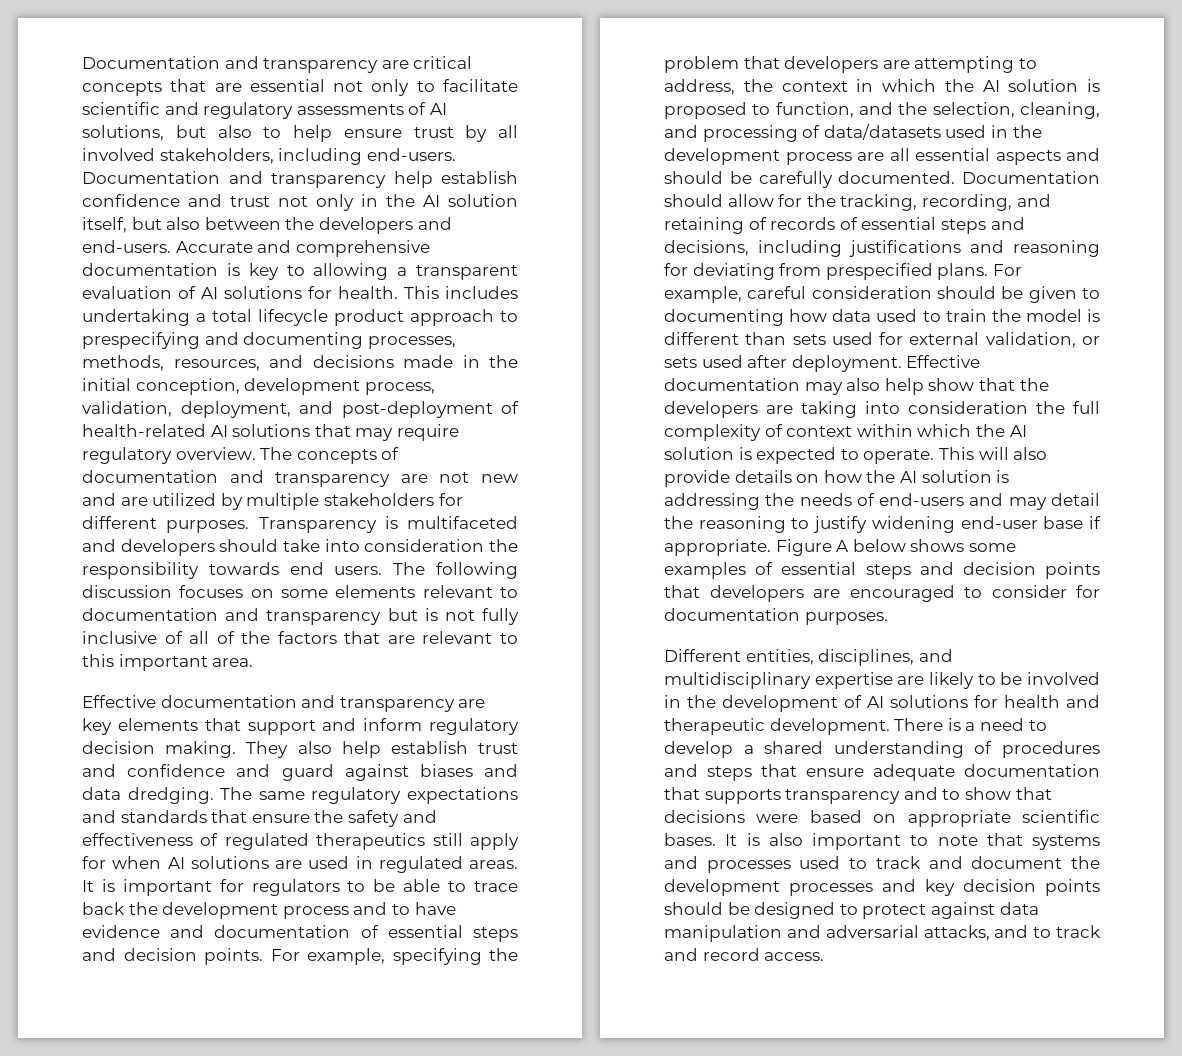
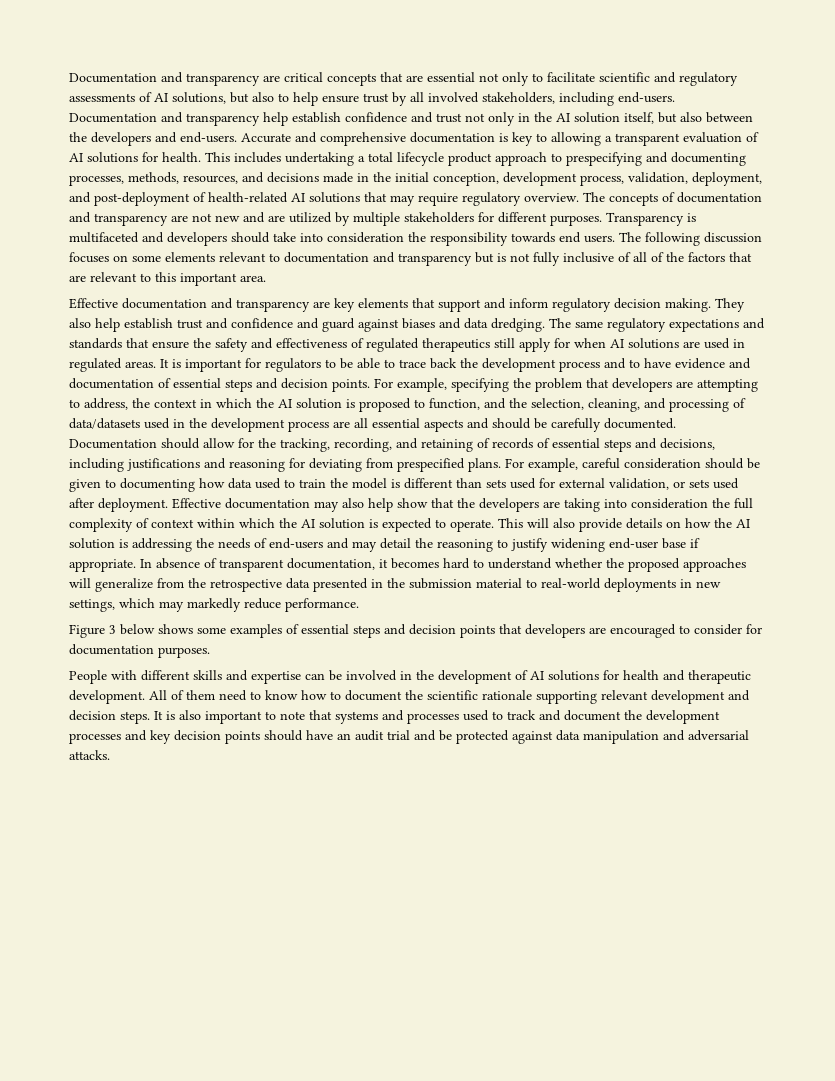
[775,539,850,556] Figure A -> [140,558,746,572] [69,578,721,592] [69,598,359,612] [69,624,116,638] In absence of transparent documentation, it becomes hard to understand whether the proposed approaches will generalize from the retrospective data presented in the submission material to real-world deployments in new settings, which may markedly reduce performance. // Figure 3
[664,649,953,666] [664,672,996,689] Different entities, disciplines, and multidisciplinary expertise are likely to -> [69,670,325,684] People with different skills and expertise can
[894,718,1047,731] [664,741,1100,758] [664,764,1100,781] [664,787,1052,804] [664,810,1100,827] [664,833,716,846] There is a need to develop a shared understanding of procedures and steps that ensure adequate documentation that supports transparency and to show that decisions were based on appropriate scientific bases. -> [149,690,750,704] [69,710,150,724] All of them need to know how to document the scientific rationale supporting relevant development and decision steps.
[727,902,927,919] be designed to protect -> [306,730,509,744] have an audit trial and be protected
[923,925,1101,941] [664,948,825,961] attacks, and to track and record access. -> [69,750,110,760] attacks.

